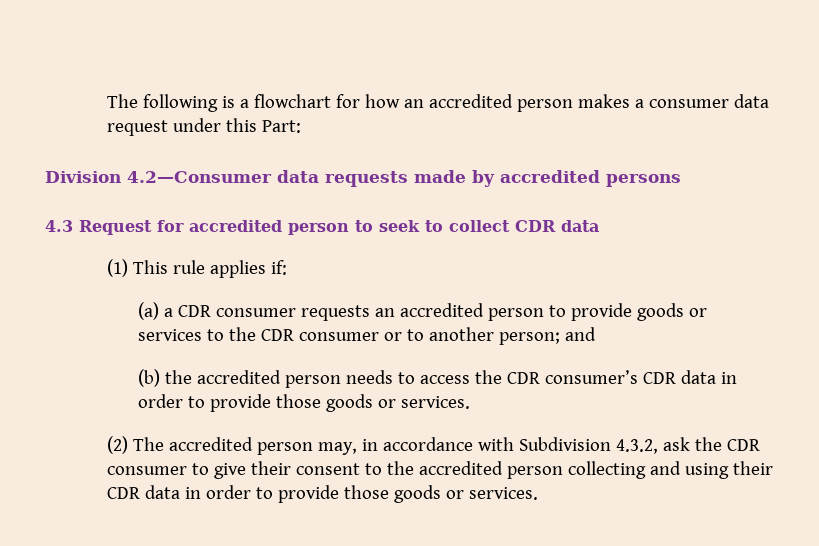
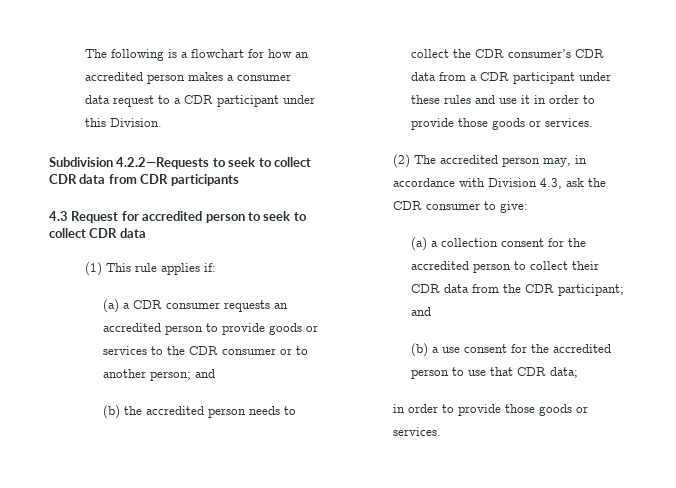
[173,118,302,133] [45,170,681,187] under this Part: // Division 4.2—Consumer data requests made by accredited persons -> [158,95,316,107] [85,118,163,127] [49,157,311,169] [49,174,239,186] to a CDR participant under this Division. // Subdivision 4.2.2—Requests to seek to collect CDR data from CDR participants
[420,375,471,384] access -> [411,49,450,58] collect
(717, 377) none -> [439,72,612,84] [411,95,531,104] from a CDR participant under these rules and use it
[519,437,659,454] Subdivision 4.3.2, -> [488,178,563,189] Division 4.3,
[214,461,774,479] [107,485,181,499] give their consent to the accredited person collecting and using their CDR data -> [500,201,529,213] [411,237,587,251] [411,261,600,273] [411,284,625,296] [411,307,432,316] [411,343,612,357] [411,367,579,379] give: // (a) a collection consent for the accredited person to collect their CDR data from the CDR participant; and // (b) a use consent for the accredited person to use that CDR data; //

